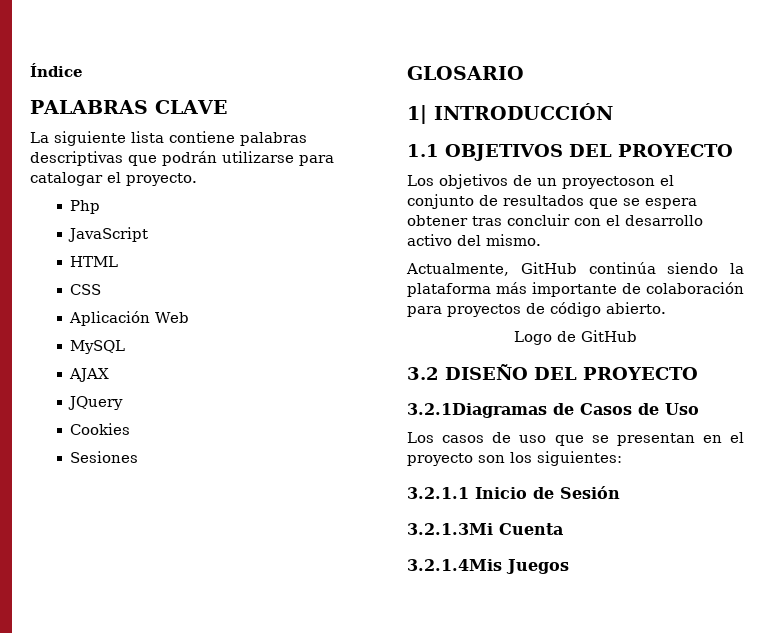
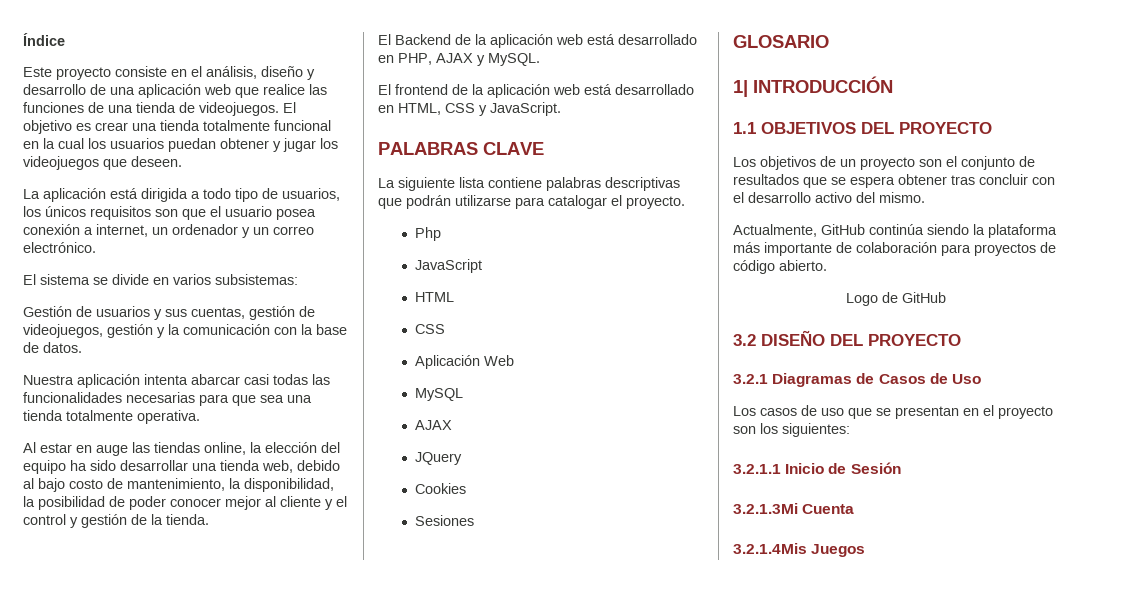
(83, 70) none -> [23,66,315,80] [23,84,327,98] [23,102,296,116] [23,120,331,134] [23,138,338,152] [23,156,182,170] [23,188,340,202] [23,206,316,220] [23,224,314,238] [23,242,96,253] [23,274,298,285] [23,306,315,320] [23,324,347,338] [23,342,82,353] [23,374,330,388] [23,392,312,406] [23,410,200,424] [23,442,340,456] [23,460,340,474] [23,478,334,492] [23,496,347,510] [23,514,209,528] [378,34,697,48] [378,53,540,66] [378,84,694,98] [378,102,561,116] // Este proyecto consiste en el análisis, diseño y desarrollo de una aplicación web que realice las funciones de una tienda de videojuegos. El objetivo es crear una tienda totalmente funcional en la cual los usuarios puedan obtener y jugar los videojuegos que deseen. // La aplicación está dirigida a todo tipo de usuarios, los únicos requisitos son que el usuario posea conexión a internet, un ordenador y un correo electrónico. // El sistema se divide en varios subsistemas: // Gestión de usuarios y sus cuentas, gestión de videojuegos, gestión y la comunicación con la base de datos. // Nuestra aplicación intenta abarcar casi todas las funcionalidades necesarias para que sea una tienda totalmente operativa. // Al estar en auge las tiendas online, la elección del equipo ha sido desarrollar una tienda web, debido al bajo costo de mantenimiento, la disponibilidad, la posibilidad de poder conocer mejor al cliente y el control y gestión de la tienda. // El Backend de la aplicación web está desarrollado en PHP, AJAX y MySQL. // El frontend de la aplicación web está desarrollado en HTML, CSS y JavaScript.
[562,176,655,189] proyectoson -> [860,157,942,170] proyecto son
[407,403,547,418] 3.2.1Diagramas -> [733,373,853,387] 3.2.1 Diagramas

